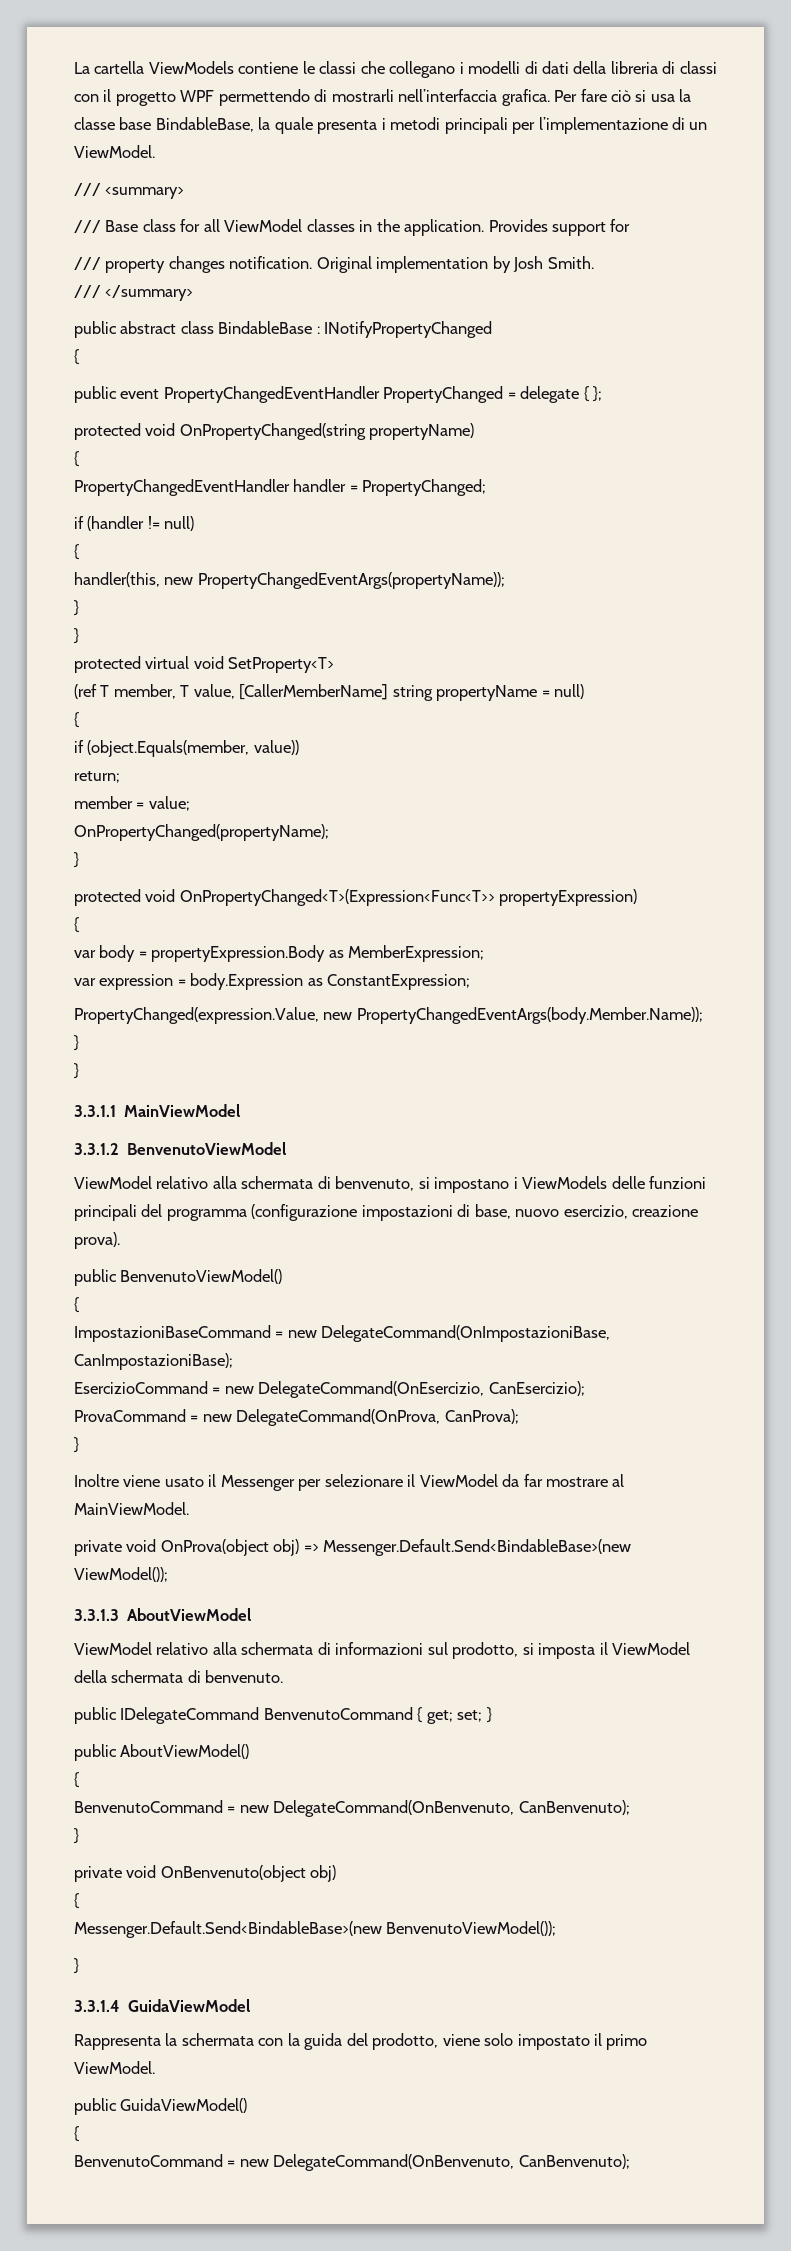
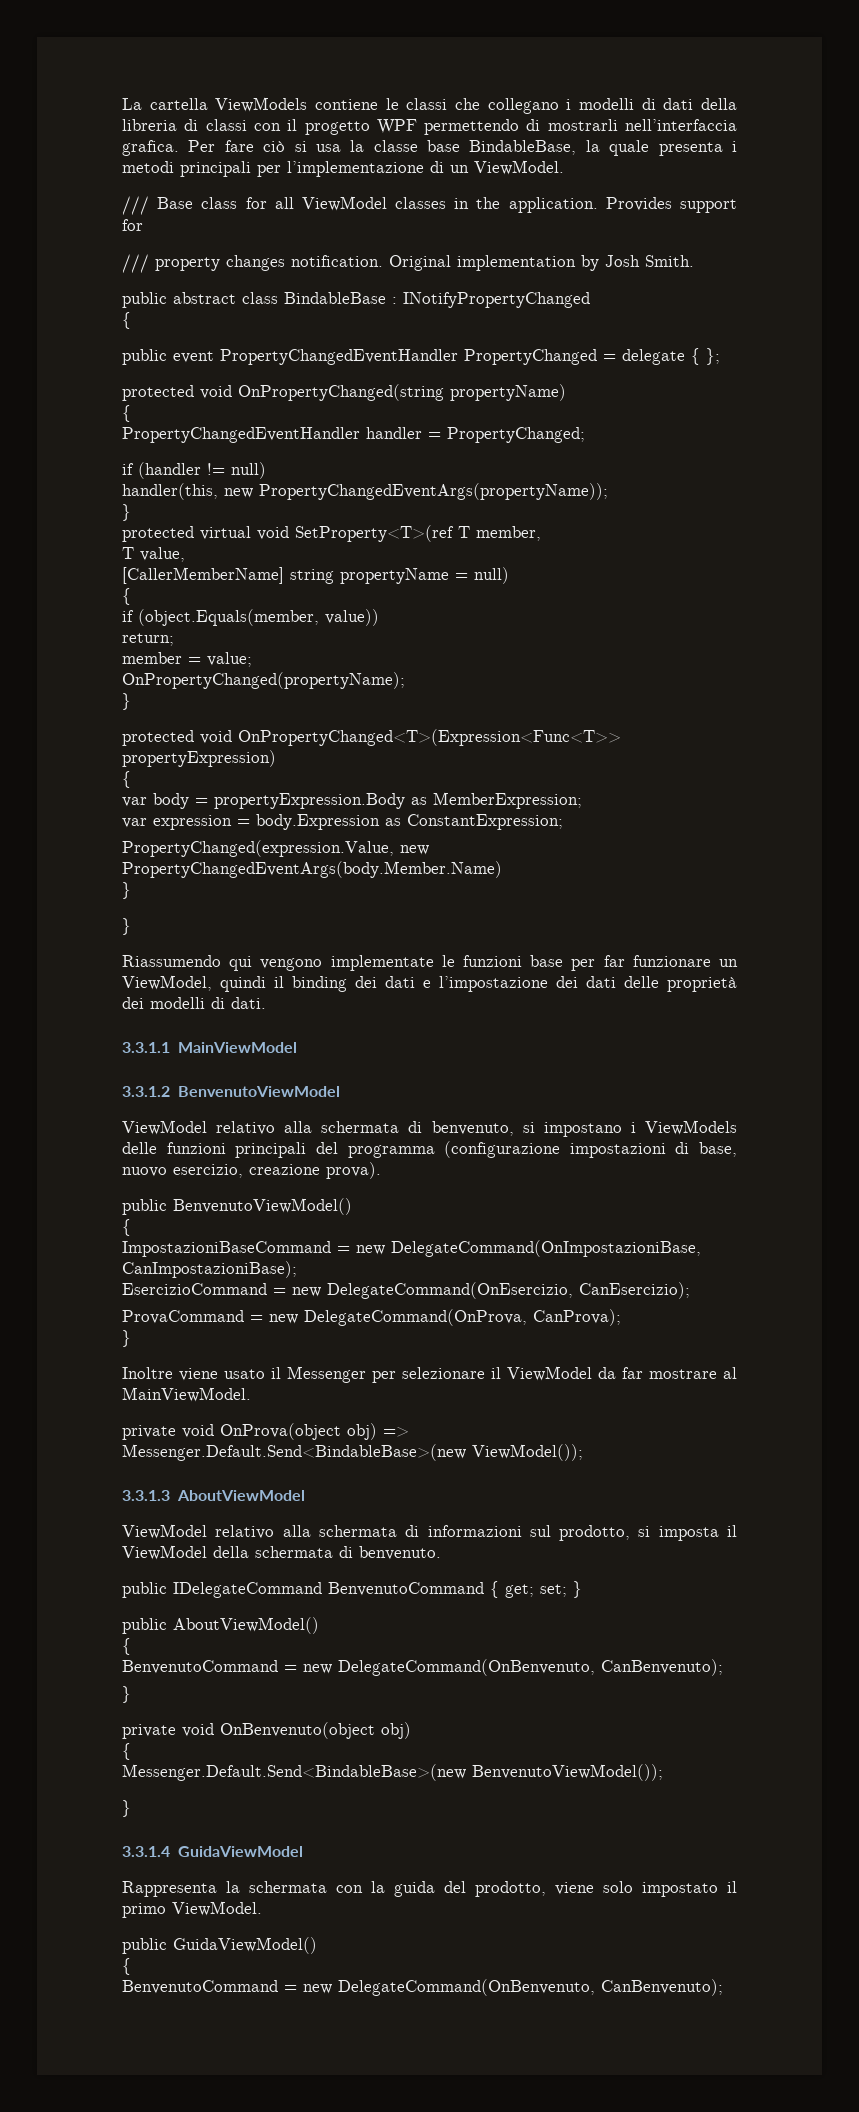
[74,183,185,199] // /// <summary> -> (564, 167) none
[74,285,194,301] // /// </summary> -> (694, 261) none
[74,544,79,560] // { -> (266, 470) none
[74,628,79,644] // } -> (131, 512) none
[228,657,335,673] [74,684,97,699] SetProperty<T> // (ref -> [295,525,454,542] SetProperty<T>(ref
(176, 691) none -> (541, 533) //
(235, 691) none -> (185, 554) //
[356,1007,703,1024] [74,1035,79,1051] [74,1063,79,1079] PropertyChangedEventArgs(body.Member.Name)); // } // } -> [122,861,502,878] [122,882,131,899] [122,918,131,935] [122,955,738,971] [122,975,737,992] [122,997,266,1009] PropertyChangedEventArgs(body.Member.Name) // } // } // Riassumendo qui vengono implementate le funzioni base per far funzionare un ViewModel, quindi il binding dei dati e l’impostazione dei dati delle proprietà dei modelli di dati.

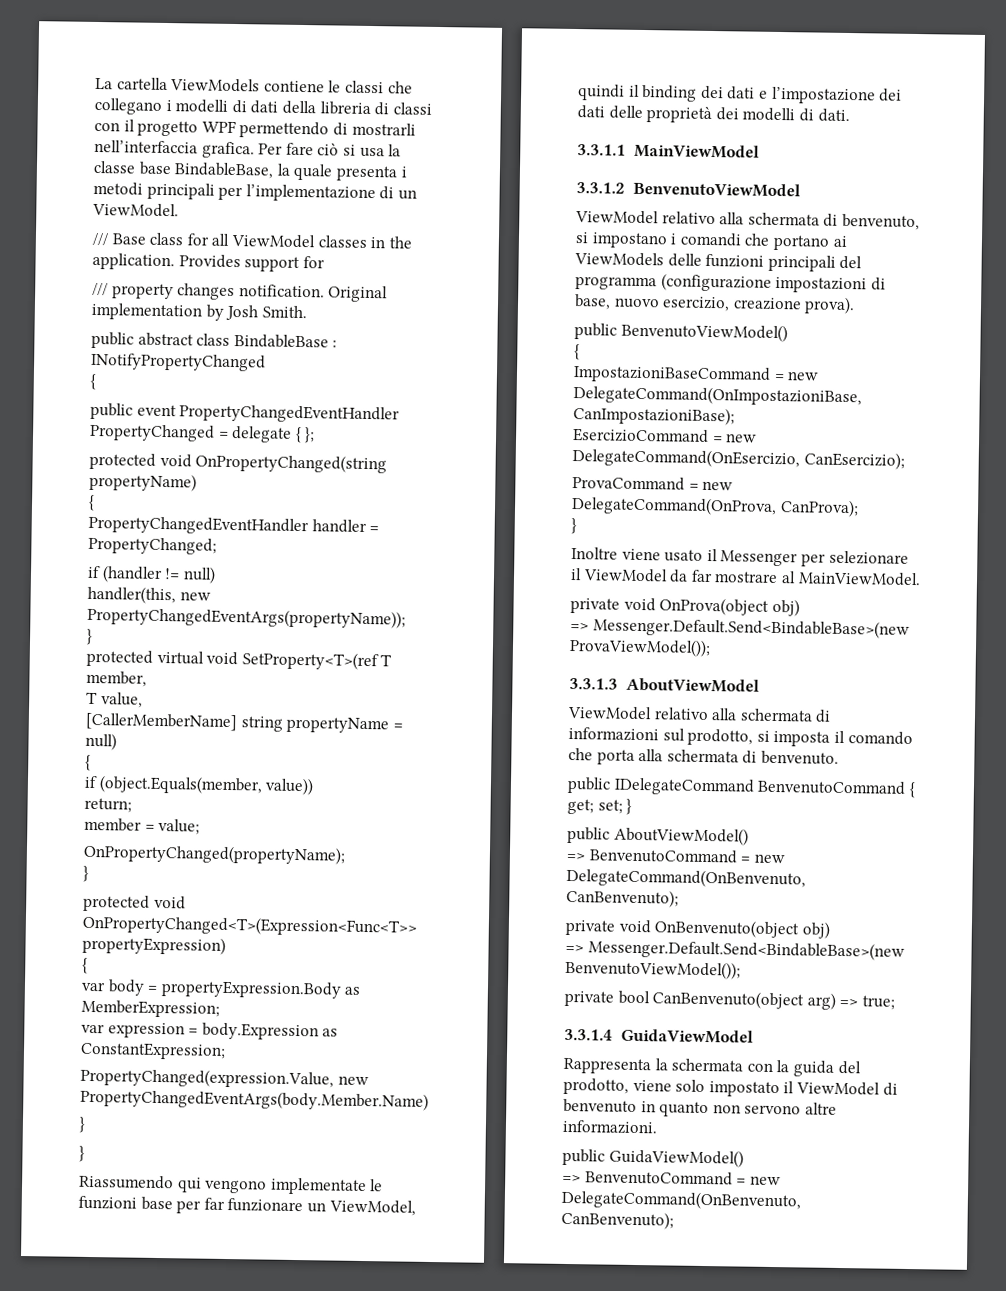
(636, 1127) none -> [679,232,848,251] comandi che portano ai
[383,1427,409,1437] [122,1444,583,1461] => Messenger.Default.Send<BindableBase>(new ViewModel()); -> [570,617,910,639] [569,637,711,658] // => Messenger.Default.Send<BindableBase>(new ProvaViewModel());
[122,1545,249,1560] ViewModel della -> [847,731,913,746] [568,747,664,765] comando che porta alla
[122,1638,131,1655] [122,1659,723,1676] [122,1686,131,1703] { // BenvenutoCommand = new DelegateCommand(OnBenvenuto, CanBenvenuto); // } -> [566,848,785,864] [566,867,806,889] [566,888,679,908] => BenvenutoCommand = new DelegateCommand(OnBenvenuto, CanBenvenuto);
[122,1743,131,1760] { // -> [565,944,584,953] =>
[122,1800,131,1817] } -> [564,990,895,1010] private bool CanBenvenuto(object arg) => true;
[122,1901,262,1918] primo ViewModel. -> [795,1081,898,1096] [563,1098,837,1118] [562,1119,658,1135] ViewModel di benvenuto in quanto non servono altre informazioni.
[122,1958,131,1975] { // -> [562,1174,581,1183] =>

